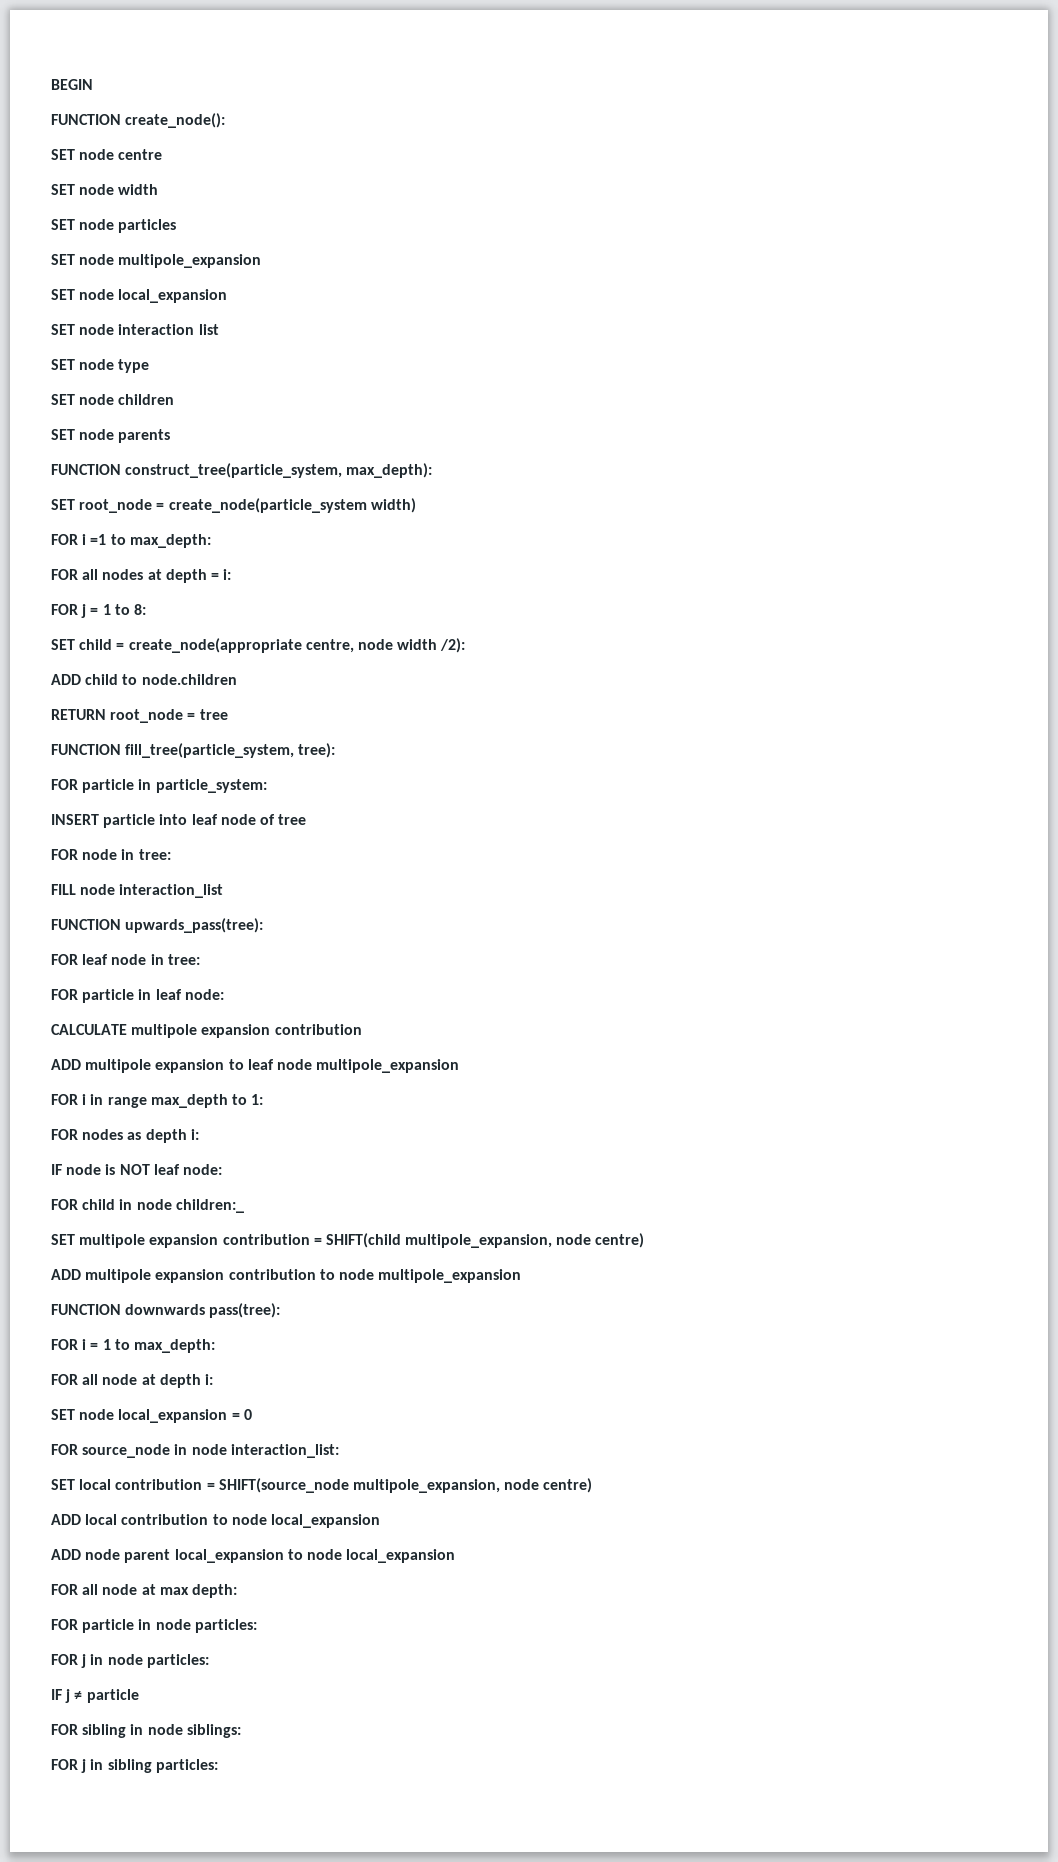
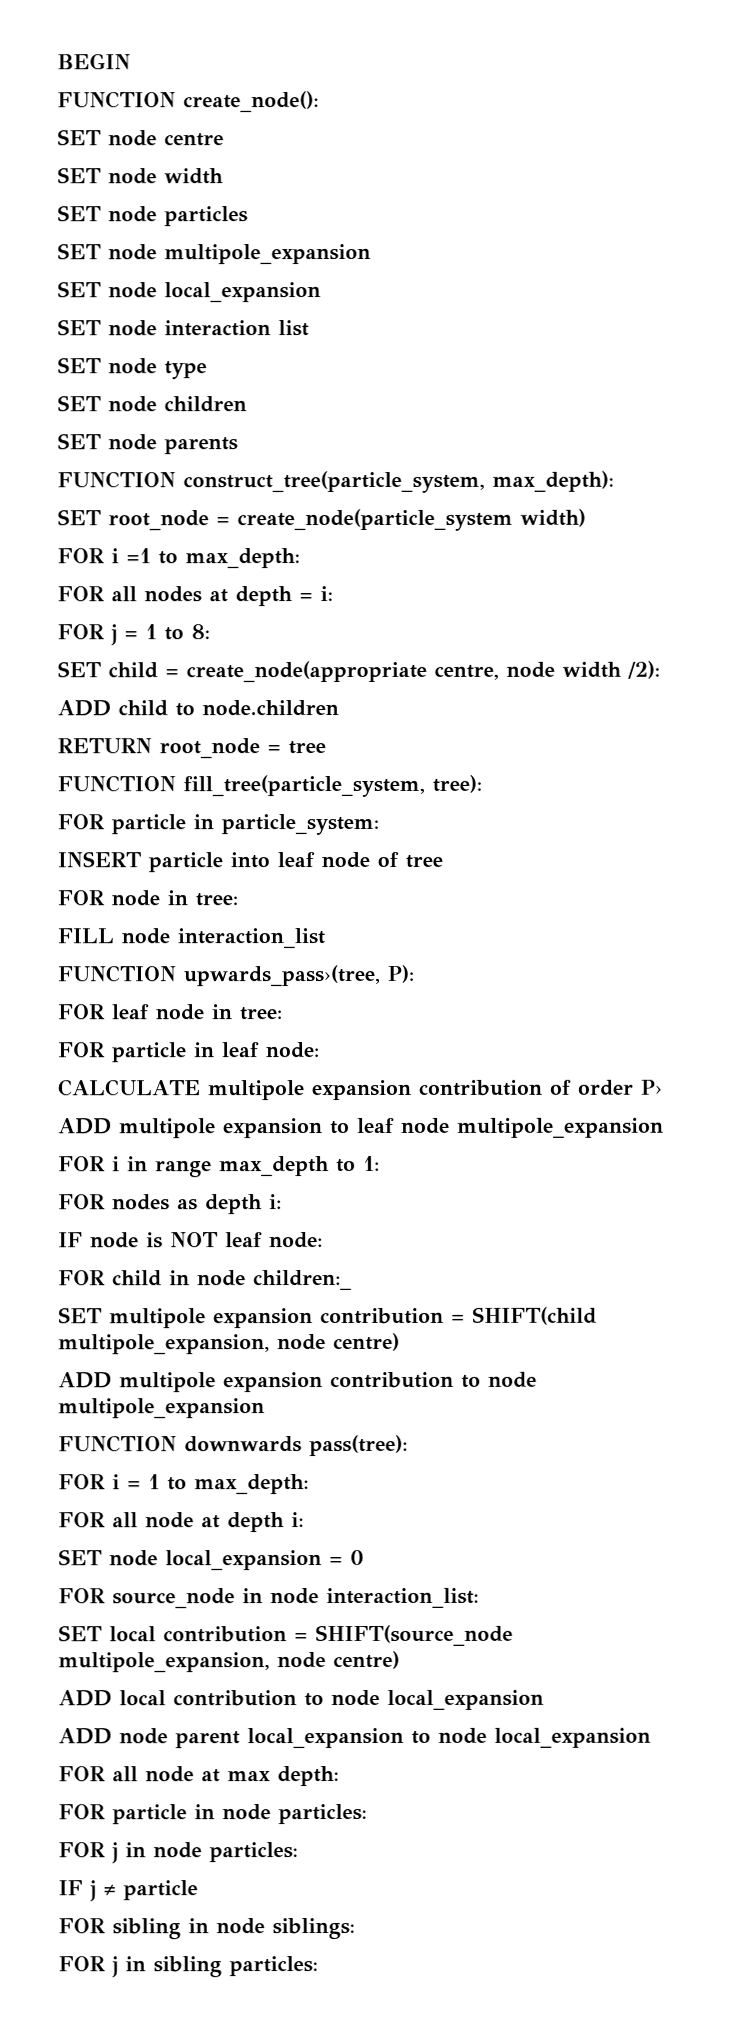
[125,918,264,933] upwards_pass(tree): -> [183,964,414,987] upwards_pass›(tree, P):
(362, 1029) none -> [549,1079,663,1096] of order P›

